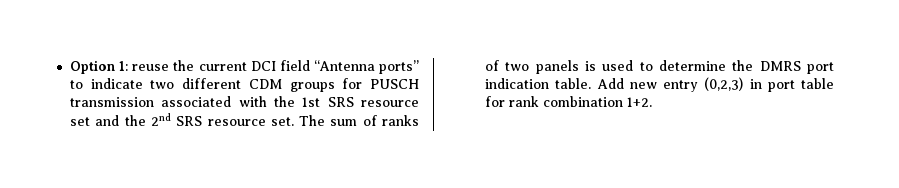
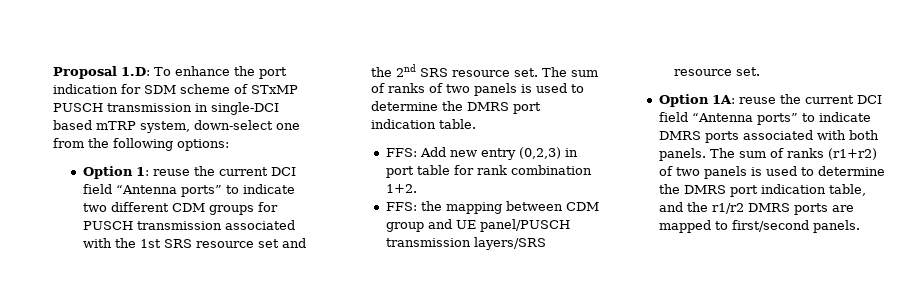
(70, 67) none -> [53,66,287,79] [53,84,298,94] [53,102,279,115] [53,120,300,133] [53,138,229,151] Proposal 1.D: To enhance the port indication for SDM scheme of STxMP PUSCH transmission in single-DCI based mTRP system, down-select one from the following options: //
(592, 83) none -> [386,148,418,157] // FFS:
(653, 102) none -> [386,201,600,214] [386,219,571,232] [386,237,547,250] [674,67,761,76] [658,94,882,107] [658,112,871,125] [658,130,879,143] [658,148,877,161] [658,166,885,179] [658,184,866,197] [658,202,854,215] [658,220,860,233] // FFS: the mapping between CDM group and UE panel/PUSCH transmission layers/SRS resource set. // Option 1A: reuse the current DCI field “Antenna ports” to indicate DMRS ports associated with both panels. The sum of ranks (r1+r2) of two panels is used to determine the DMRS port indication table, and the r1/r2 DMRS ports are mapped to first/second panels.

